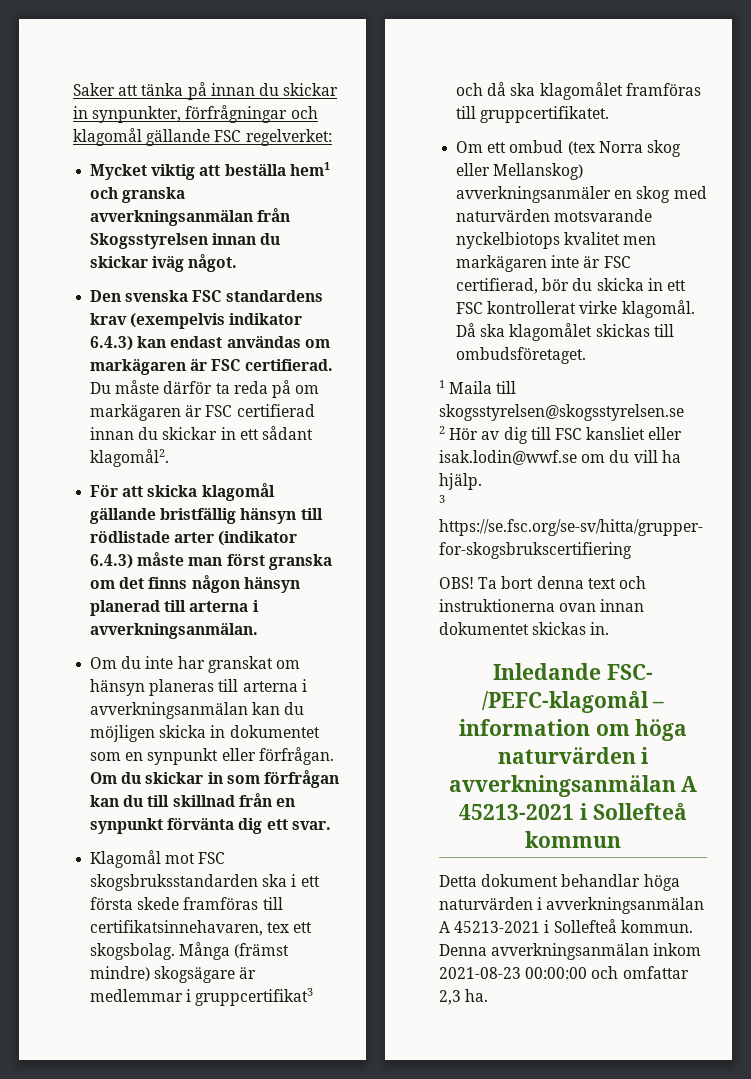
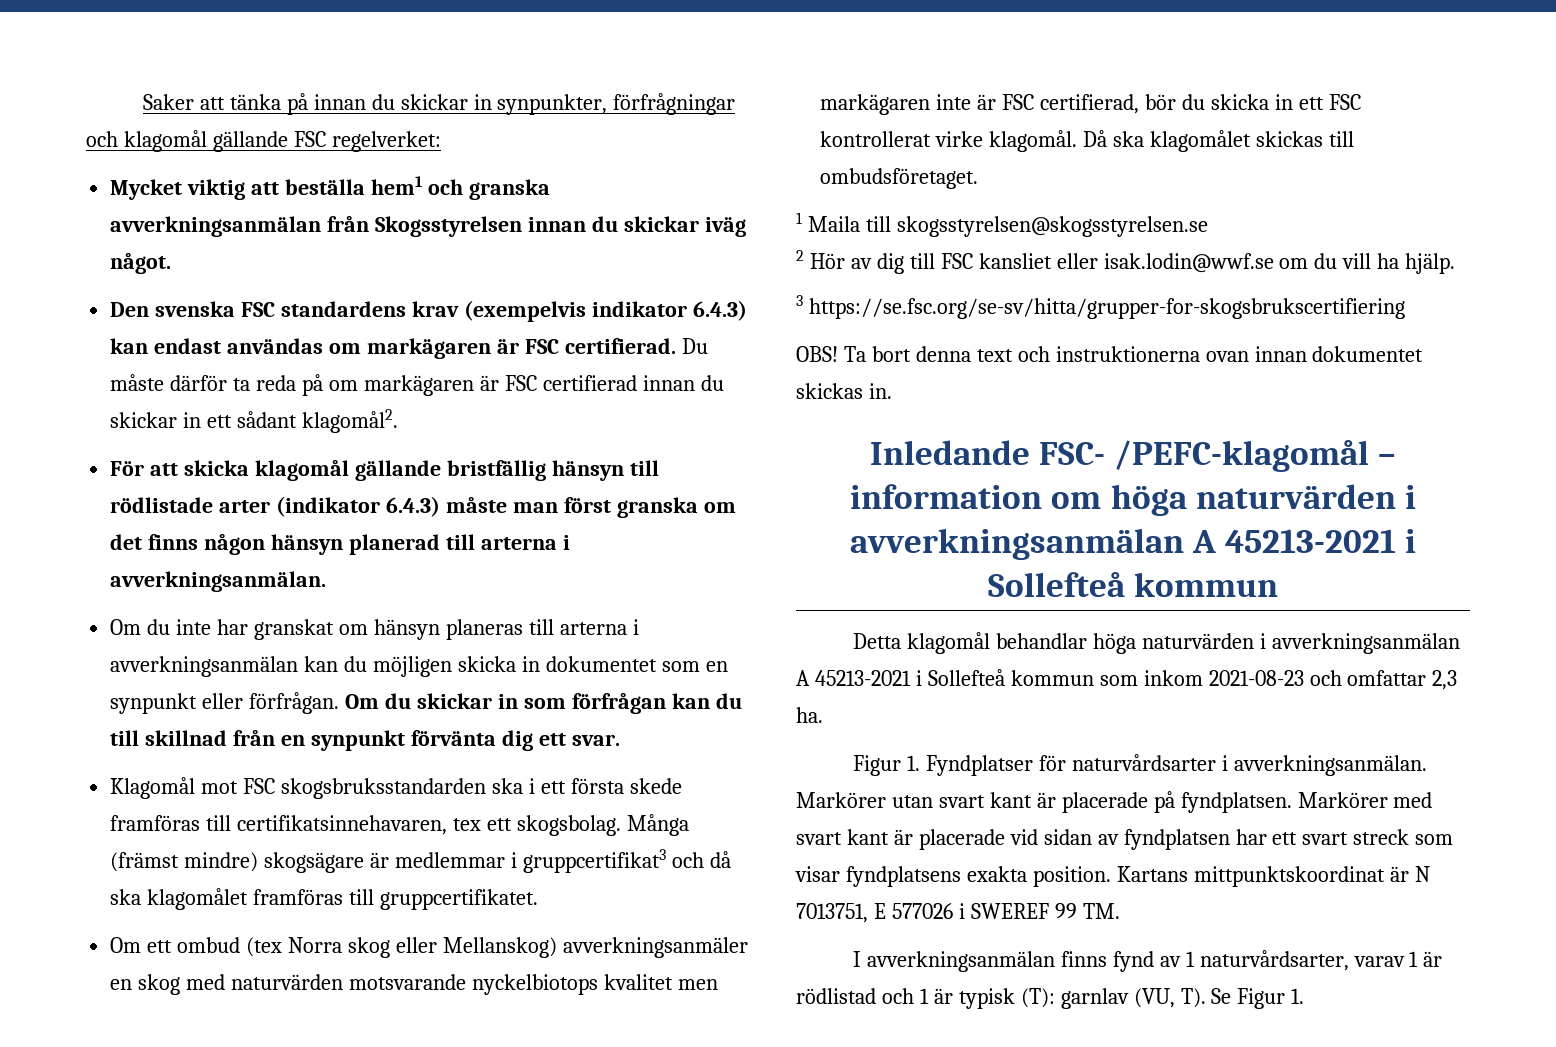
[481,874,559,887] dokument -> [906,632,990,654] klagomål
[620,920,693,933] [439,943,650,960] kommun. Denna avverkningsanmälan -> [1010,670,1138,686] kommun som
[525,967,588,979] 00:00:00 -> (1304, 678) none
(489, 995) none -> [852,754,1427,776] [796,791,1433,813] [796,829,1454,850] [795,866,1430,887] [796,903,1120,923] [852,950,1443,972] [796,988,1305,1009] // Figur 1. Fyndplatser för naturvårdsarter i avverkningsanmälan. Markörer utan svart kant är placerade på fyndplatsen. Markörer med svart kant är placerade vid sidan av fyndplatsen har ett svart streck som visar fyndplatsens exakta position. Kartans mittpunktskoordinat är N 7013751, E 577026 i SWEREF 99 TM. // I avverkningsanmälan finns fynd av 1 naturvårdsarter, varav 1 är rödlistad och 1 är typisk (T): garnlav (VU, T). Se Figur 1.

